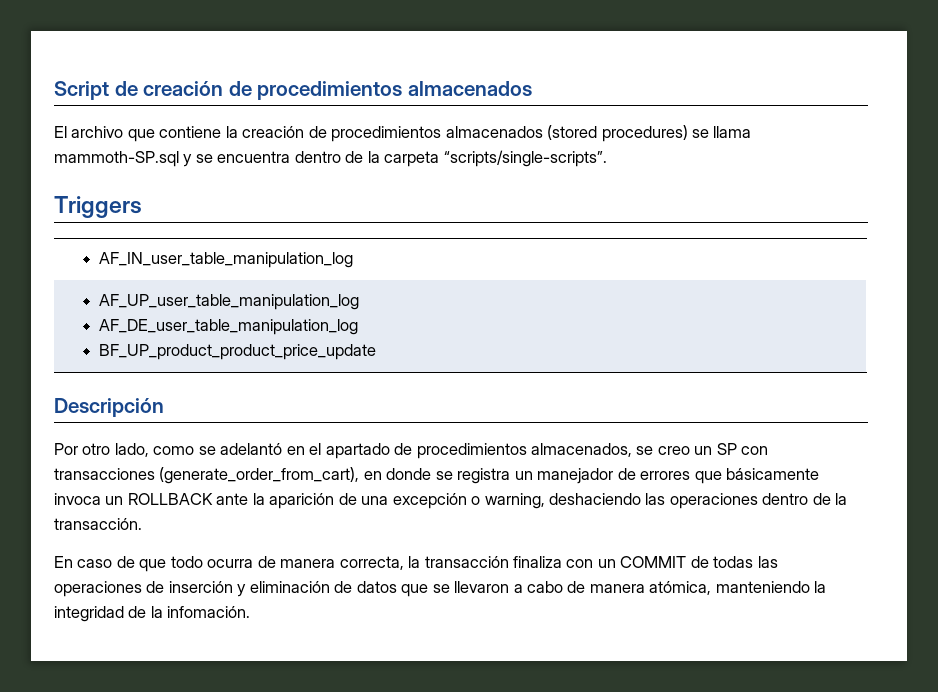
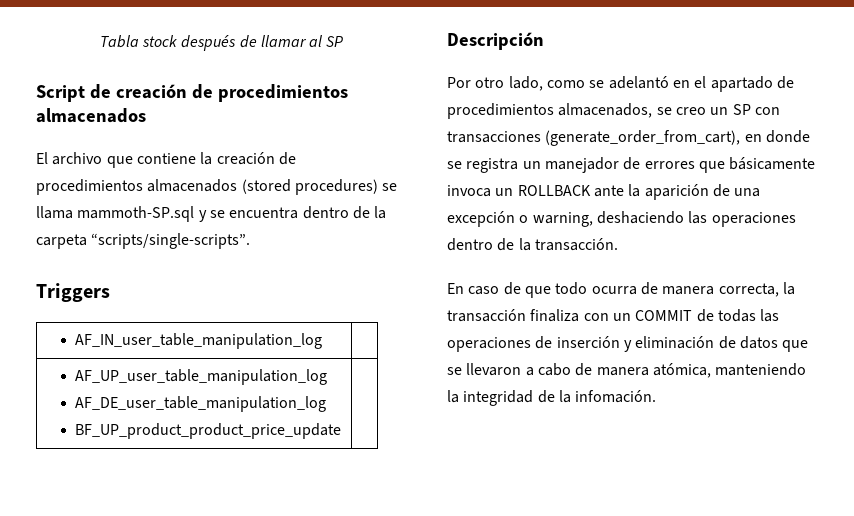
(54, 90) none -> [99,35,344,51] Tabla stock después de llamar al SP //

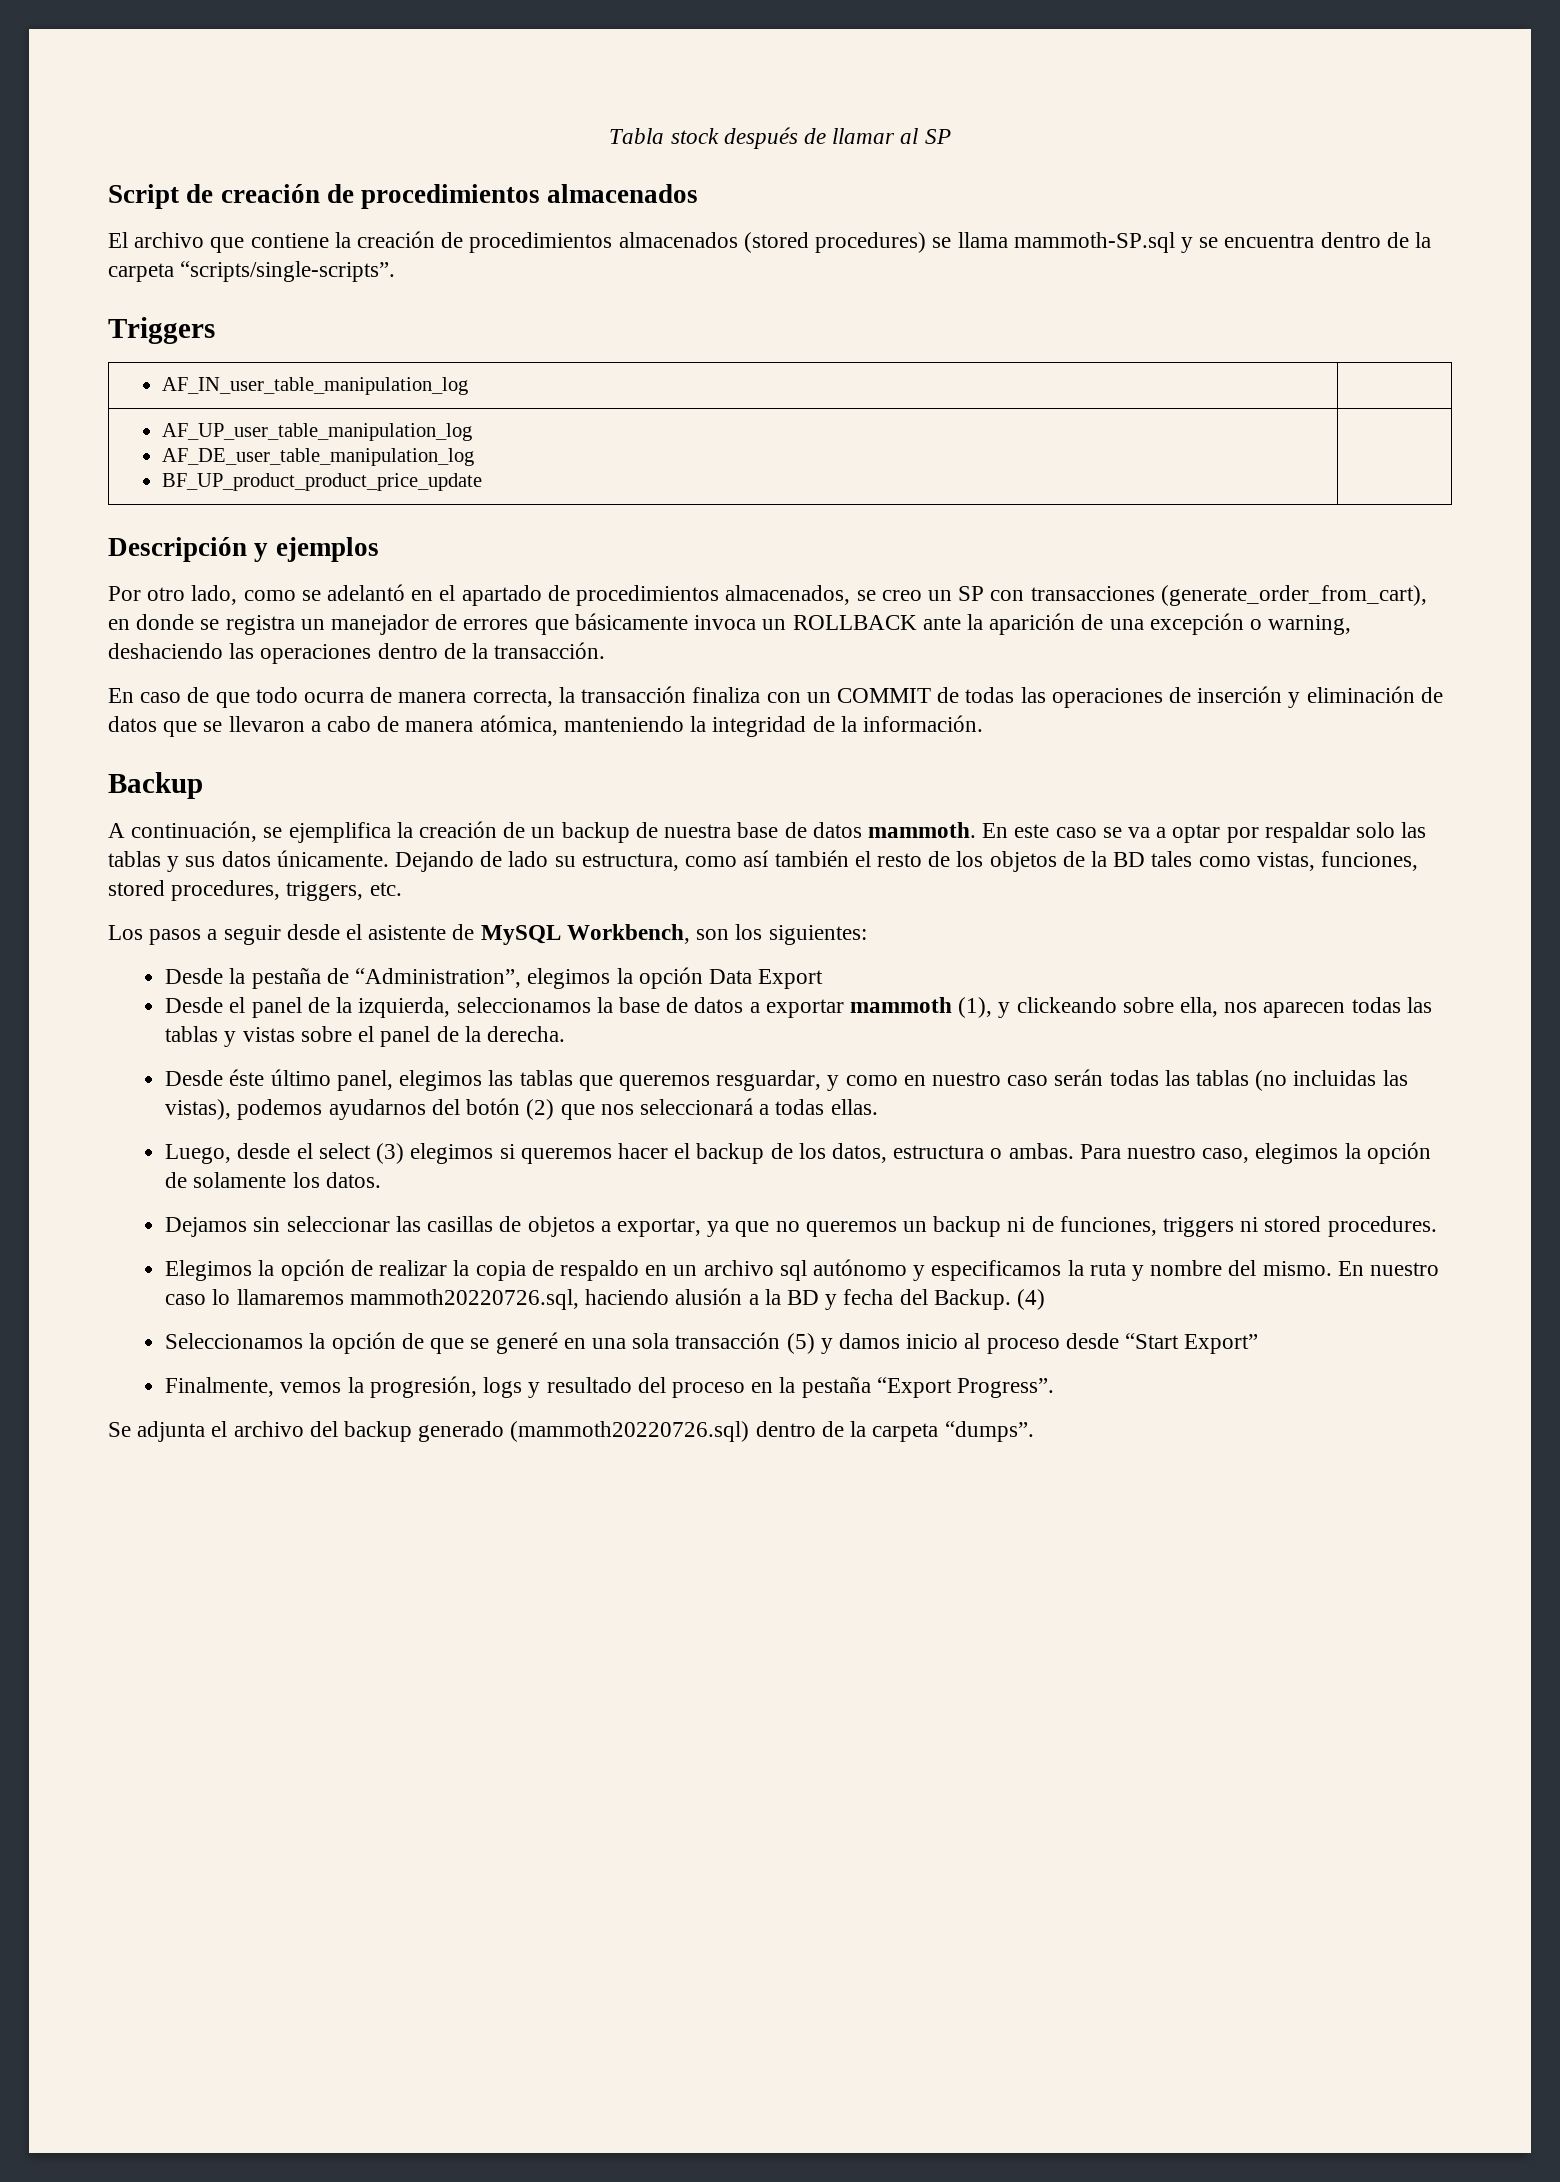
(544, 41) none -> [254,537,379,562] y ejemplos
[575,390,657,403] infomación. -> [862,715,983,732] [108,772,203,799] [108,821,1427,843] [108,850,1419,872] [108,880,402,901] [108,924,867,945] [165,967,824,989] [165,997,1432,1018] [165,1026,565,1047] [165,1069,1408,1091] [165,1098,878,1120] [165,1142,1431,1164] [165,1172,381,1188] [165,1216,1437,1237] [165,1259,1440,1281] [165,1288,1045,1310] [165,1332,1259,1354] [165,1376,1054,1398] [108,1421,1034,1442] información. // Backup // A continuación, se ejemplifica la creación de un backup de nuestra base de datos mammoth. En este caso se va a optar por respaldar solo las tablas y sus datos únicamente. Dejando de lado su estructura, como así también el resto de los objetos de la BD tales como vistas, funciones, stored procedures, triggers, etc. // Los pasos a seguir desde el asistente de MySQL Workbench, son los siguientes: // Desde la pestaña de “Administration”, elegimos la opción Data Export // Desde el panel de la izquierda, seleccionamos la base de datos a exportar mammoth (1), y clickeando sobre ella, nos aparecen todas las tablas y vistas sobre el panel de la derecha. // Desde éste último panel, elegimos las tablas que queremos resguardar, y como en nuestro caso serán todas las tablas (no incluidas las vistas), podemos ayudarnos del botón (2) que nos seleccionará a todas ellas. // Luego, desde el select (3) elegimos si queremos hacer el backup de los datos, estructura o ambas. Para nuestro caso, elegimos la opción de solamente los datos. // Dejamos sin seleccionar las casillas de objetos a exportar, ya que no queremos un backup ni de funciones, triggers ni stored procedures. // Elegimos la opción de realizar la copia de respaldo en un archivo sql autónomo y especificamos la ruta y nombre del mismo. En nuestro caso lo llamaremos mammoth20220726.sql, haciendo alusión a la BD y fecha del Backup. (4) // Seleccionamos la opción de que se generé en una sola transacción (5) y damos inicio al proceso desde “Start Export” // Finalmente, vemos la progresión, logs y resultado del proceso en la pestaña “Export Progress”. // Se adjunta el archivo del backup generado (mammoth20220726.sql) dentro de la carpeta “dumps”.

